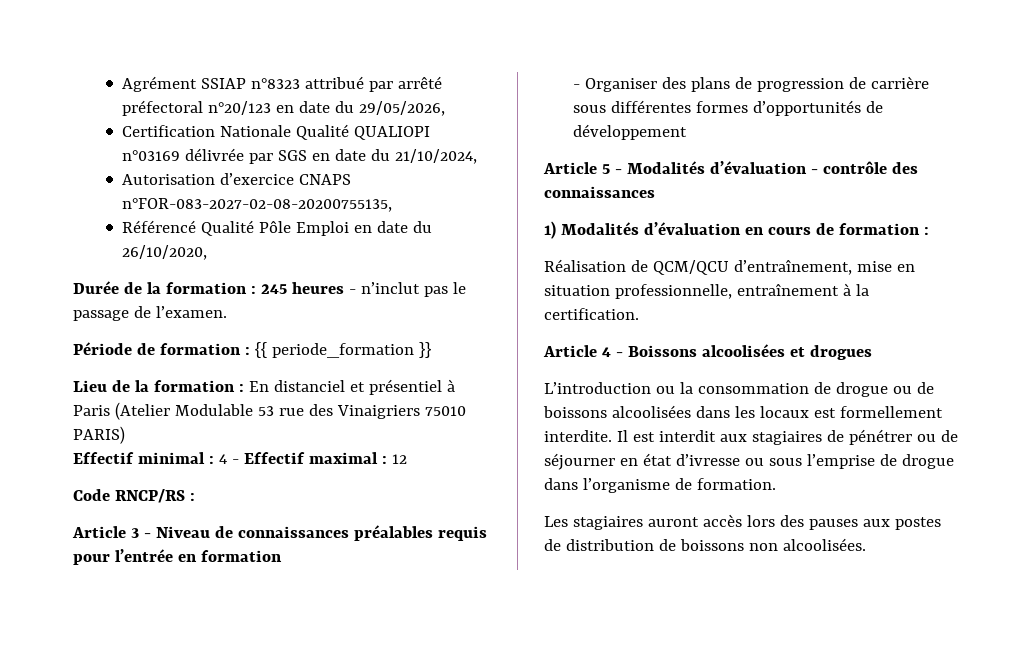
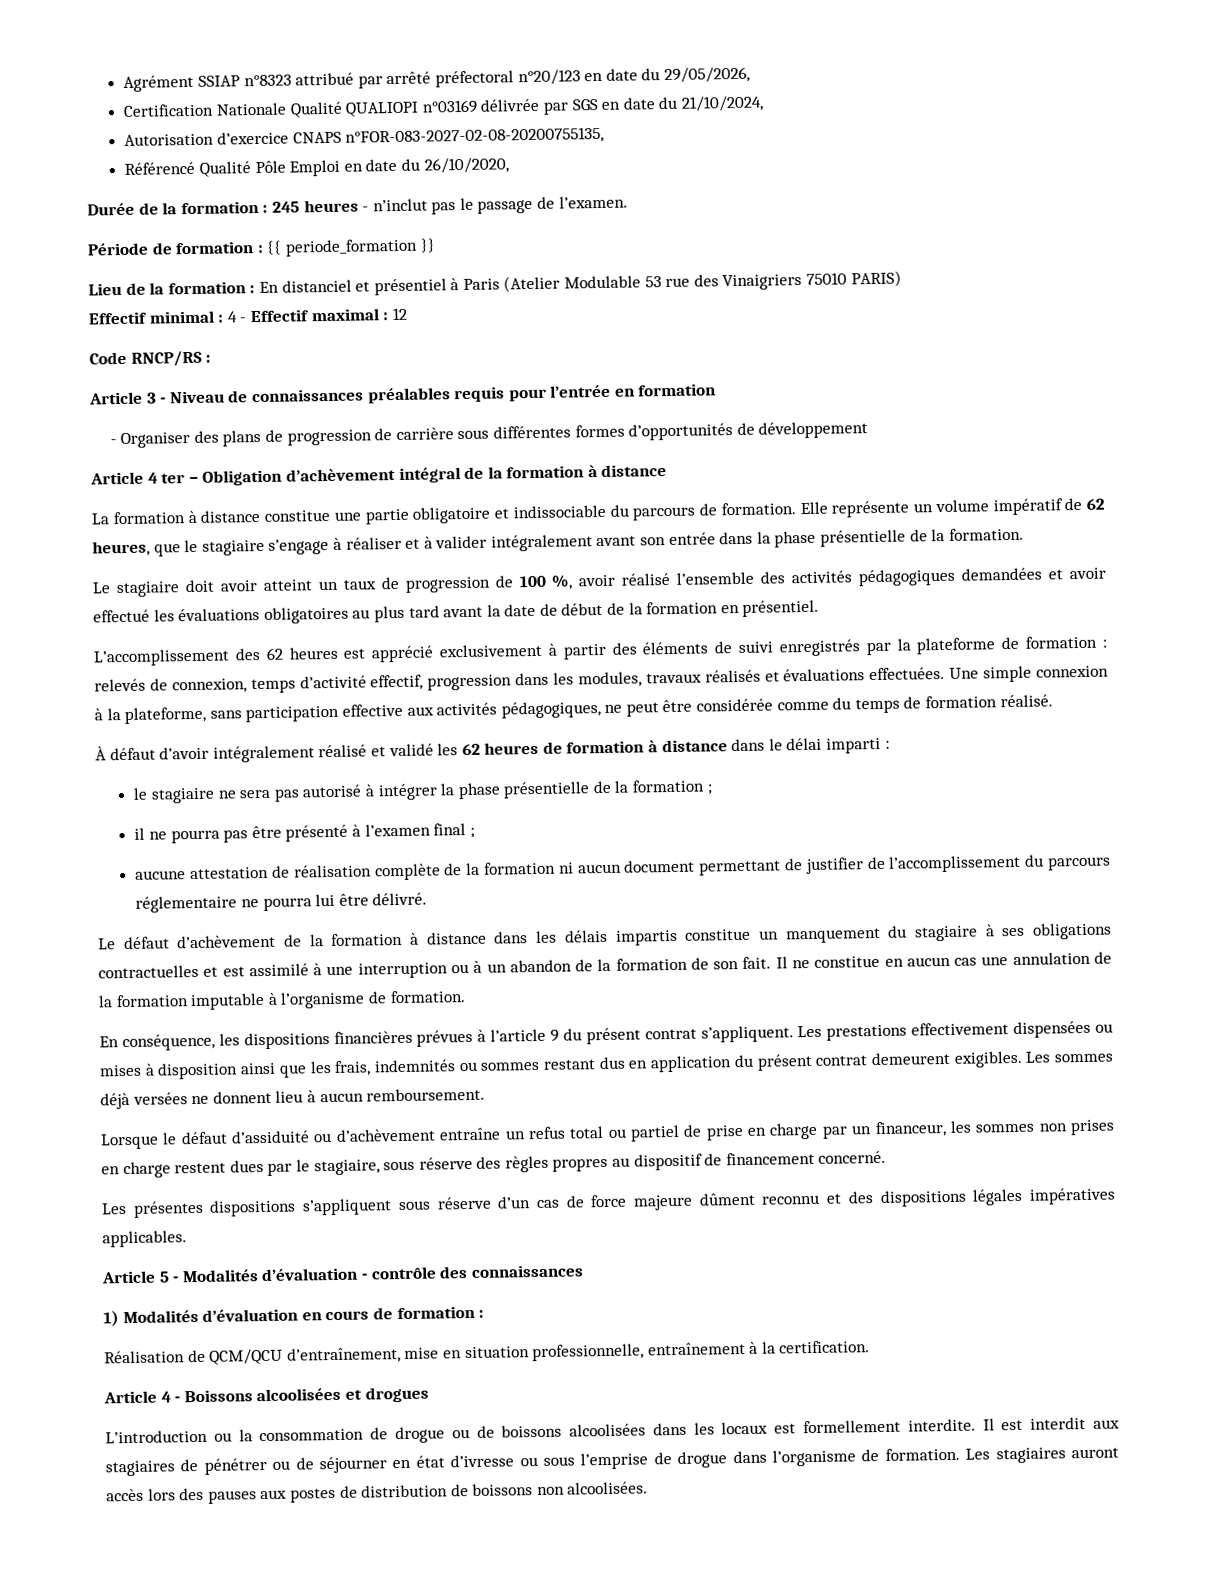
(687, 132) none -> [90,464,668,486] [91,497,1105,525] [92,527,1024,557] [92,567,1107,598] [93,599,820,624] [93,635,1108,667] [94,665,1109,694] [94,694,1053,724] [95,737,890,763] [133,779,713,804] [134,822,475,844] [135,854,1111,881] [135,892,428,913] [98,922,1113,950] [98,951,1112,979] [98,990,466,1011] [99,1020,1113,1052] [99,1050,1114,1080] [100,1087,486,1110] [100,1119,1116,1150] [101,1150,887,1179] [101,1187,1117,1218] [102,1230,187,1248] // Article 4 ter – Obligation d’achèvement intégral de la formation à distance // La formation à distance constitue une partie obligatoire et indissociable du parcours de formation. Elle représente un volume impératif de 62 heures, que le stagiaire s’engage à réaliser et à valider intégralement avant son entrée dans la phase présentielle de la formation. // Le stagiaire doit avoir atteint un taux de progression de 100 %, avoir réalisé l’ensemble des activités pédagogiques demandées et avoir effectué les évaluations obligatoires au plus tard avant la date de début de la formation en présentiel. // L’accomplissement des 62 heures est apprécié exclusivement à partir des éléments de suivi enregistrés par la plateforme de formation : relevés de connexion, temps d’activité effectif, progression dans les modules, travaux réalisés et évaluations effectuées. Une simple connexion à la plateforme, sans participation effective aux activités pédagogiques, ne peut être considérée comme du temps de formation réalisé. // À défaut d’avoir intégralement réalisé et validé les 62 heures de formation à distance dans le délai imparti : // le stagiaire ne sera pas autorisé à intégrer la phase présentielle de la formation ; // il ne pourra pas être présenté à l’examen final ; // aucune attestation de réalisation complète de la formation ni aucun document permettant de justifier de l’accomplissement du parcours réglementaire ne pourra lui être délivré. // Le défaut d’achèvement de la formation à distance dans les délais impartis constitue un manquement du stagiaire à ses obligations contractuelles et est assimilé à une interruption ou à un abandon de la formation de son fait. Il ne constitue en aucun cas une annulation de la formation imputable à l’organisme de formation. // En conséquence, les dispositions financières prévues à l’article 9 du présent contrat s’appliquent. Les prestations effectivement dispensées ou mises à disposition ainsi que les frais, indemnités ou sommes restant dus en application du présent contrat demeurent exigibles. Les sommes déjà versées ne donnent lieu à aucun remboursement. // Lorsque le défaut d’assiduité ou d’achèvement entraîne un refus total ou partiel de prise en charge par un financeur, les sommes non prises en charge restent dues par le stagiaire, sous réserve des règles propres au dispositif de financement concerné. // Les présentes dispositions s’appliquent sous réserve d’un cas de force majeure dûment reconnu et des dispositions légales impératives applicables.
(776, 484) // -> (960, 1454) none

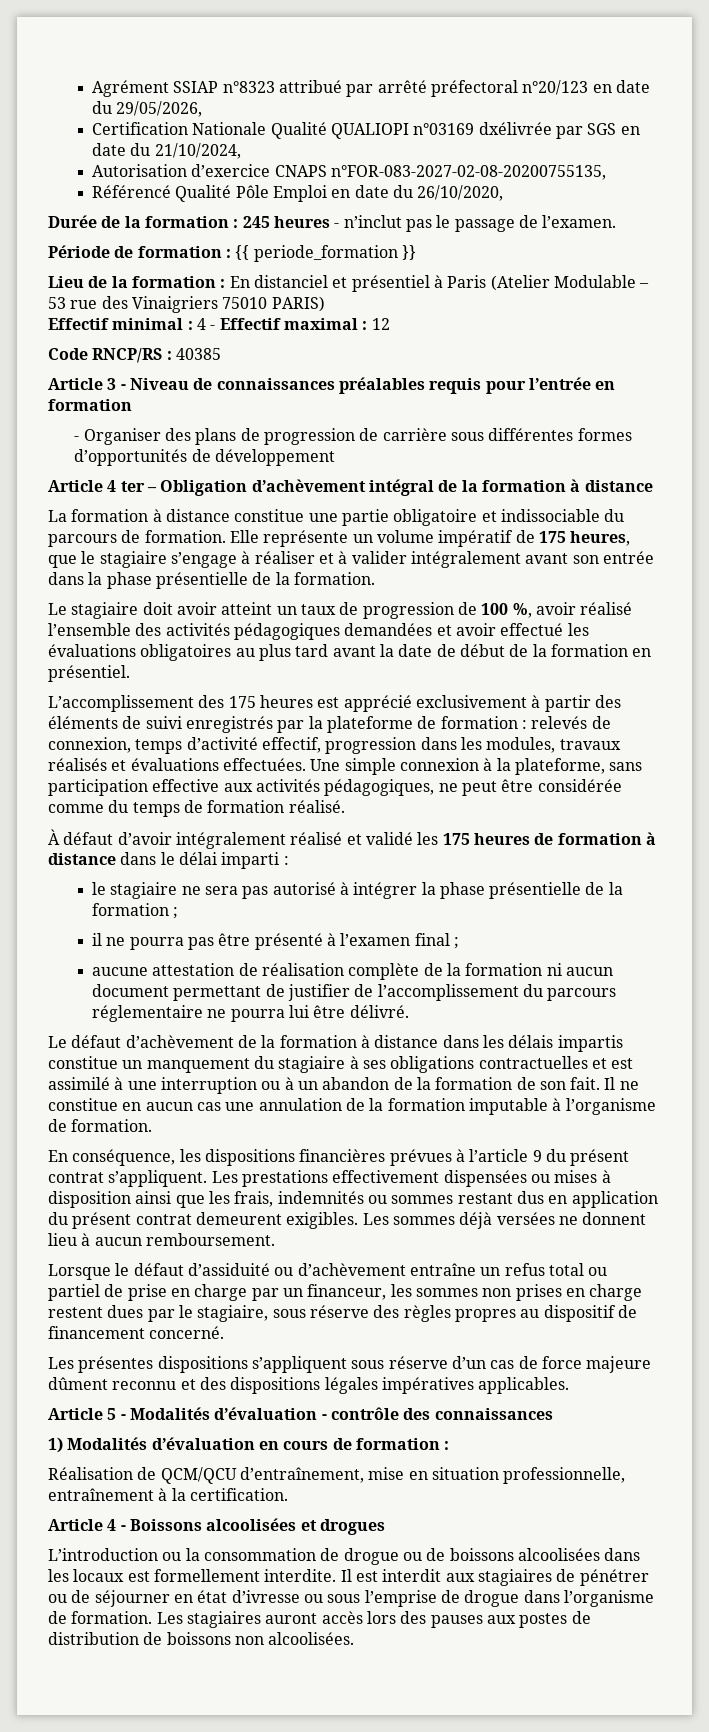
[480,98,540,112] délivrée -> [478,122,552,135] dxélivrée
(642, 282) none -> [639,283,650,288] –
(212, 358) none -> [175,348,221,360] 40385
[1086,498,1105,510] 62 -> [538,531,566,543] 175
[265,647,284,660] 62 -> [228,696,256,708] 175
[461,743,481,756] 62 -> [442,833,470,845] 175

